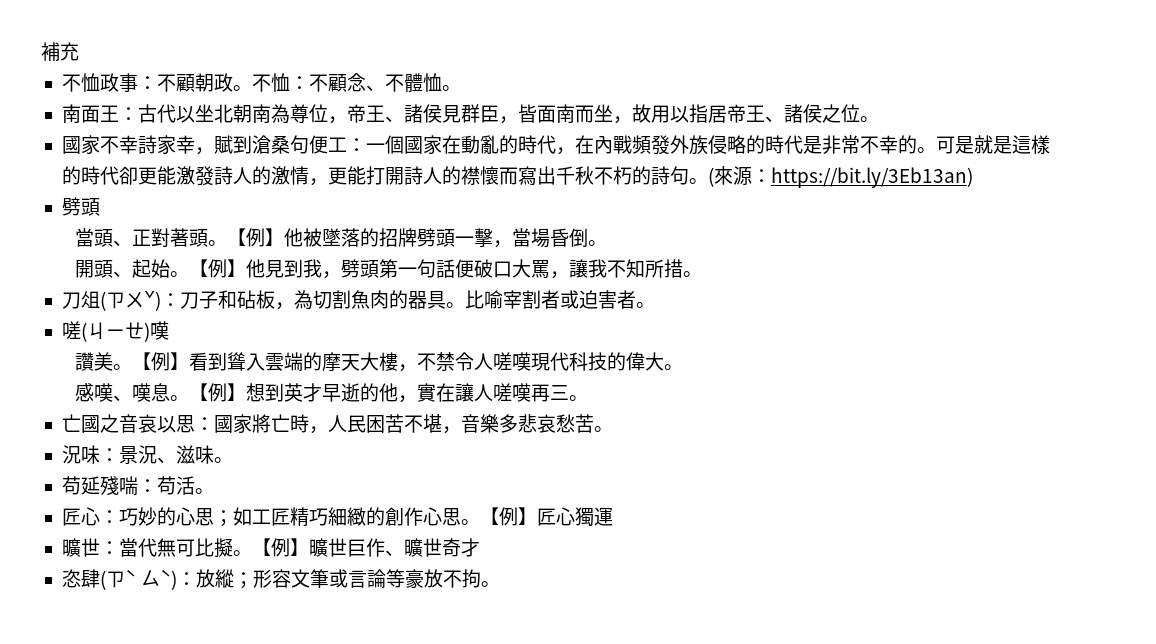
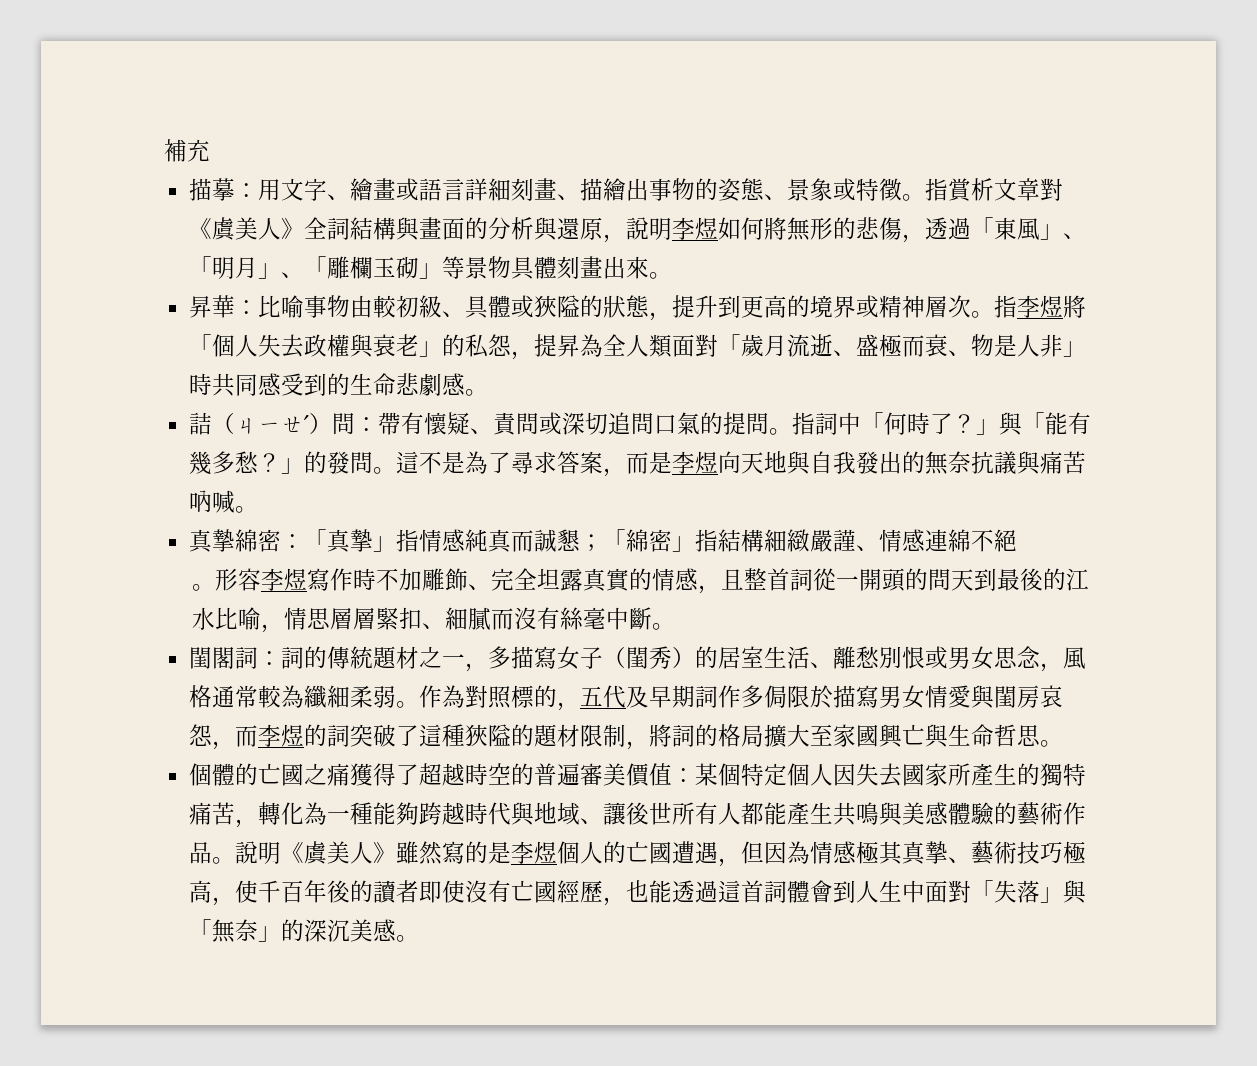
[61,73,461,92] [61,104,879,124] [61,135,1050,155] [61,166,973,188] [61,197,100,216] [74,228,607,248] [74,259,702,279] [61,290,655,311] [61,321,169,342] [74,352,683,372] [74,383,588,403] [61,414,613,434] [61,445,233,464] [61,476,214,496] [61,507,613,527] [61,538,480,558] [61,569,482,590] 不恤政事：不顧朝政。不恤：不顧念、不體恤。 // 南面王：古代以坐北朝南為尊位，帝王、諸侯見群臣，皆面南而坐，故用以指居帝王、諸侯之位。 // 國家不幸詩家幸，賦到滄桑句便工：一個國家在動亂的時代，在內戰頻發外族侵略的時代是非常不幸的。可是就是這樣的時代卻更能激發詩人的激情，更能打開詩人的襟懷而寫出千秋不朽的詩句。(來源：https://bit.ly/3Eb13an) // 劈頭 // 當頭、正對著頭。【例】他被墜落的招牌劈頭一擊，當場昏倒。 // 開頭、起始。【例】他見到我，劈頭第一句話便破口大罵，讓我不知所措。 // 刀俎(ㄗㄨˇ)：刀子和砧板，為切割魚肉的器具。比喻宰割者或迫害者。 // 嗟(ㄐㄧㄝ)嘆 // 讚美。【例】看到聳入雲端的摩天大樓，不禁令人嗟嘆現代科技的偉大。 // 感嘆、嘆息。【例】想到英才早逝的他，實在讓人嗟嘆再三。 // 亡國之音哀以思：國家將亡時，人民困苦不堪，音樂多悲哀愁苦。 // 況味：景況、滋味。 // 苟延殘喘：苟活。 // 匠心：巧妙的心思；如工匠精巧細緻的創作心思。【例】匠心獨運 // 曠世：當代無可比擬。【例】曠世巨作、曠世奇才 // 恣肆(ㄗˋ ㄙˋ)：放縱；形容文筆或言論等豪放不拘 -> [188,178,1063,202] [188,217,1086,243] [188,256,672,280] [188,295,1086,321] [188,334,1086,360] [188,373,488,397] [188,412,1091,436] [188,451,1086,477] [188,490,258,513] [188,529,1017,553] [191,568,1089,594] [191,607,675,633] [188,646,1086,672] [188,685,1063,711] [188,724,1063,750] [188,763,1086,787] [188,802,1086,828] [188,841,1086,867] [188,880,1087,906] [188,919,396,943] 描摹：用文字、繪畫或語言詳細刻畫、描繪出事物的姿態、景象或特徵。指賞析文章對《虞美人》全詞結構與畫面的分析與還原，說明李煜如何將無形的悲傷，透過「東風」、「明月」、「雕欄玉砌」等景物具體刻畫出來。 // 昇華：比喻事物由較初級、具體或狹隘的狀態，提升到更高的境界或精神層次。指李煜將「個人失去政權與衰老」的私怨，提昇為全人類面對「歲月流逝、盛極而衰、物是人非」時共同感受到的生命悲劇感。 // 詰（ㄐㄧㄝˊ）問：帶有懷疑、責問或深切追問口氣的提問。指詞中「何時了？」與「能有幾多愁？」的發問。這不是為了尋求答案，而是李煜向天地與自我發出的無奈抗議與痛苦吶喊。 // 真摯綿密：「真摯」指情感純真而誠懇；「綿密」指結構細緻嚴謹、情感連綿不絕 // 。形容李煜寫作時不加雕飾、完全坦露真實的情感，且整首詞從一開頭的問天到最後的江水比喻，情思層層緊扣、細膩而沒有絲毫中斷。 // 閨閣詞：詞的傳統題材之一，多描寫女子（閨秀）的居室生活、離愁別恨或男女思念，風格通常較為纖細柔弱。作為對照標的，五代及早期詞作多侷限於描寫男女情愛與閨房哀怨，而李煜的詞突破了這種狹隘的題材限制，將詞的格局擴大至家國興亡與生命哲思。 // 個體的亡國之痛獲得了超越時空的普遍審美價值：某個特定個人因失去國家所產生的獨特痛苦，轉化為一種能夠跨越時代與地域、讓後世所有人都能產生共鳴與美感體驗的藝術作品。說明《虞美人》雖然寫的是李煜個人的亡國遭遇，但因為情感極其真摯、藝術技巧極高，使千百年後的讀者即使沒有亡國經歷，也能透過這首詞體會到人生中面對「失落」與「無奈」的深沉美感

